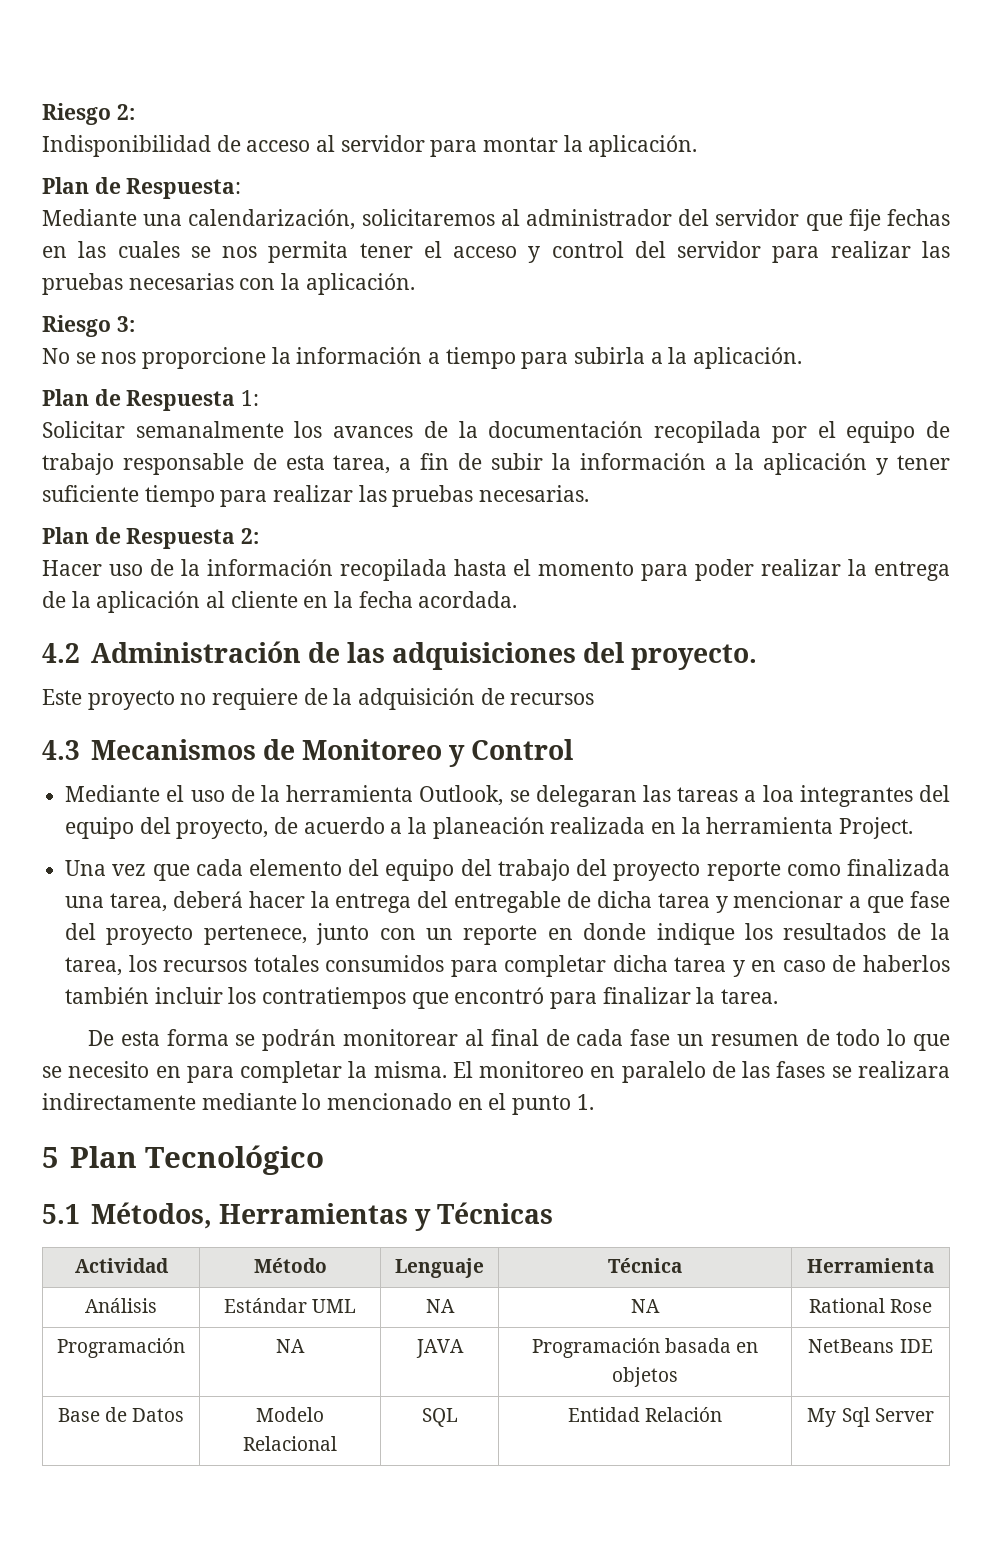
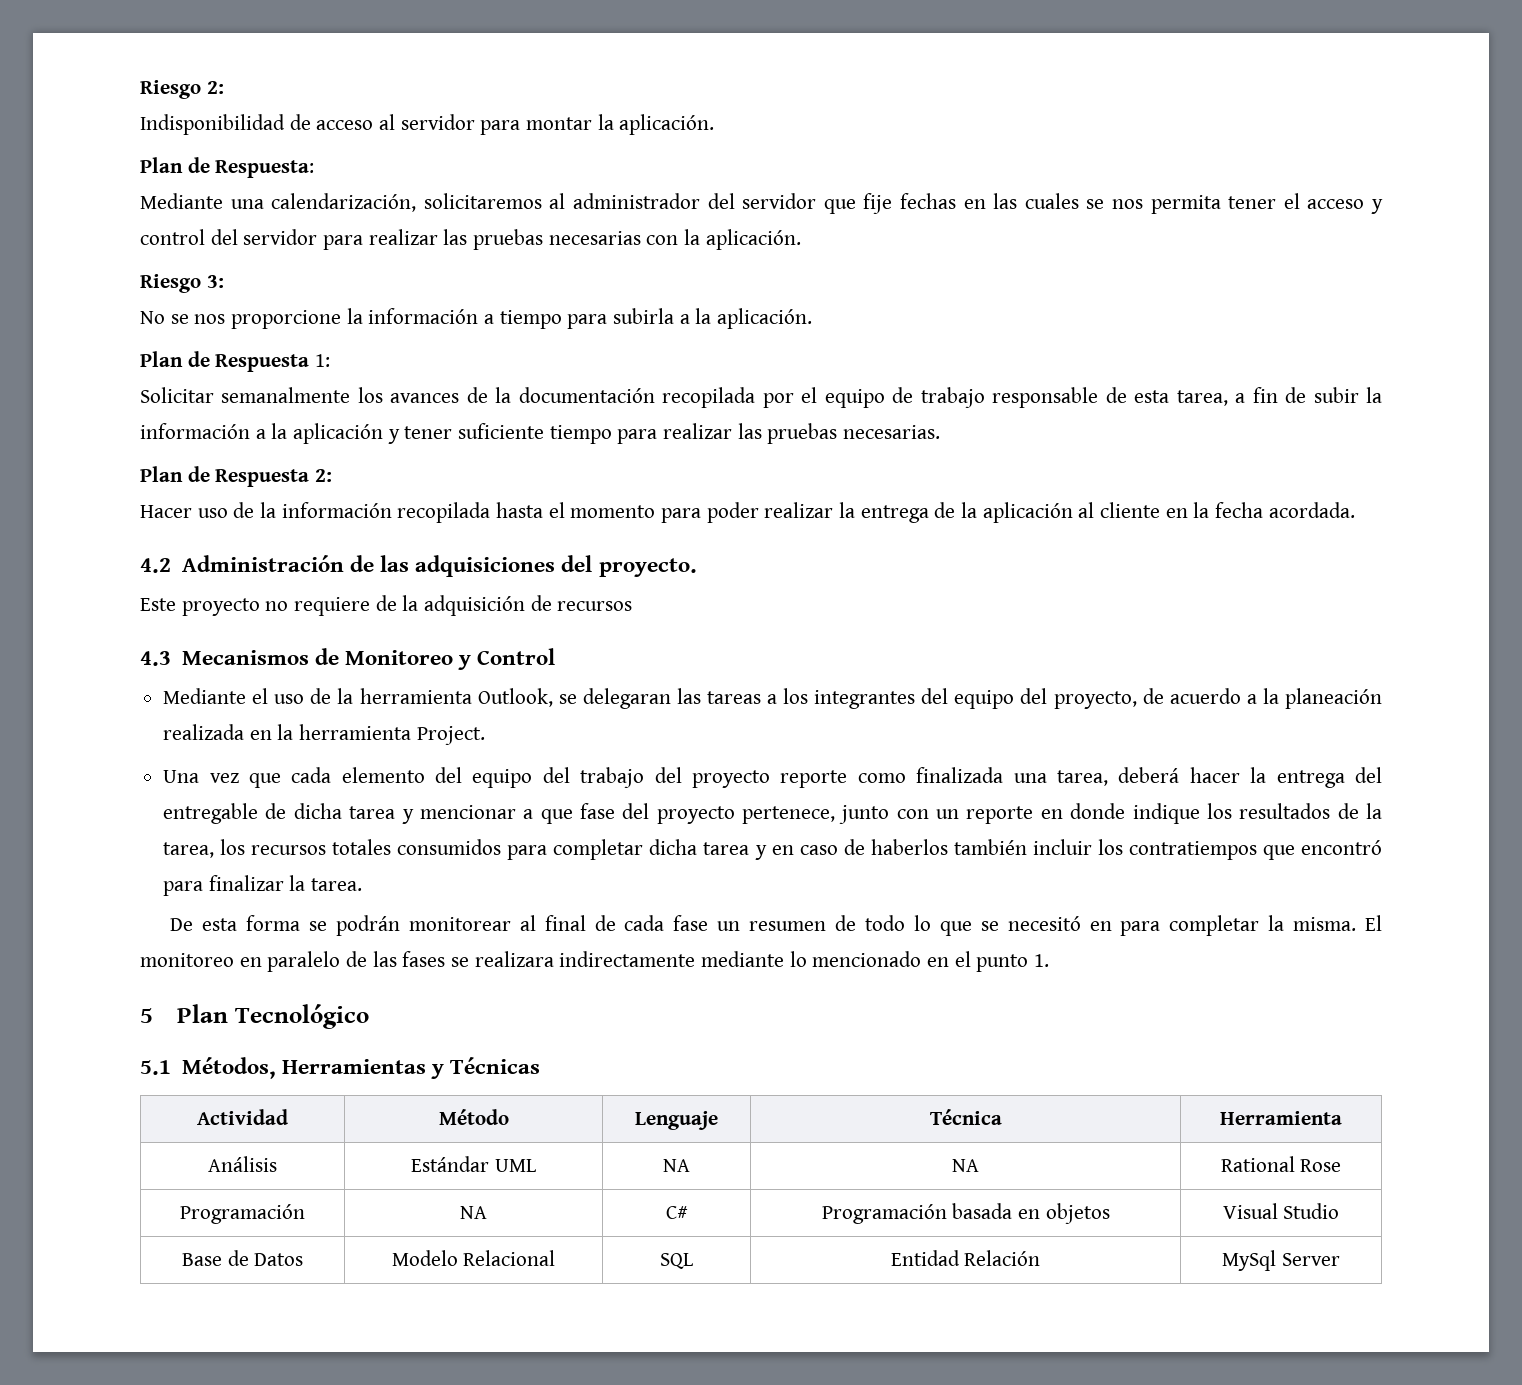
[762,785,794,802] loa -> [783,688,809,704] los
[68,1061,150,1078] necesito -> [1007,916,1081,931] necesitó
[415,1339,464,1358] JAVA -> [666,1206,688,1219] C#
[808,1339,933,1353] NetBeans IDE -> [1222,1203,1340,1219] Visual Studio
[807,1407,870,1427] My Sql -> [1222,1250,1277,1271] MySql

